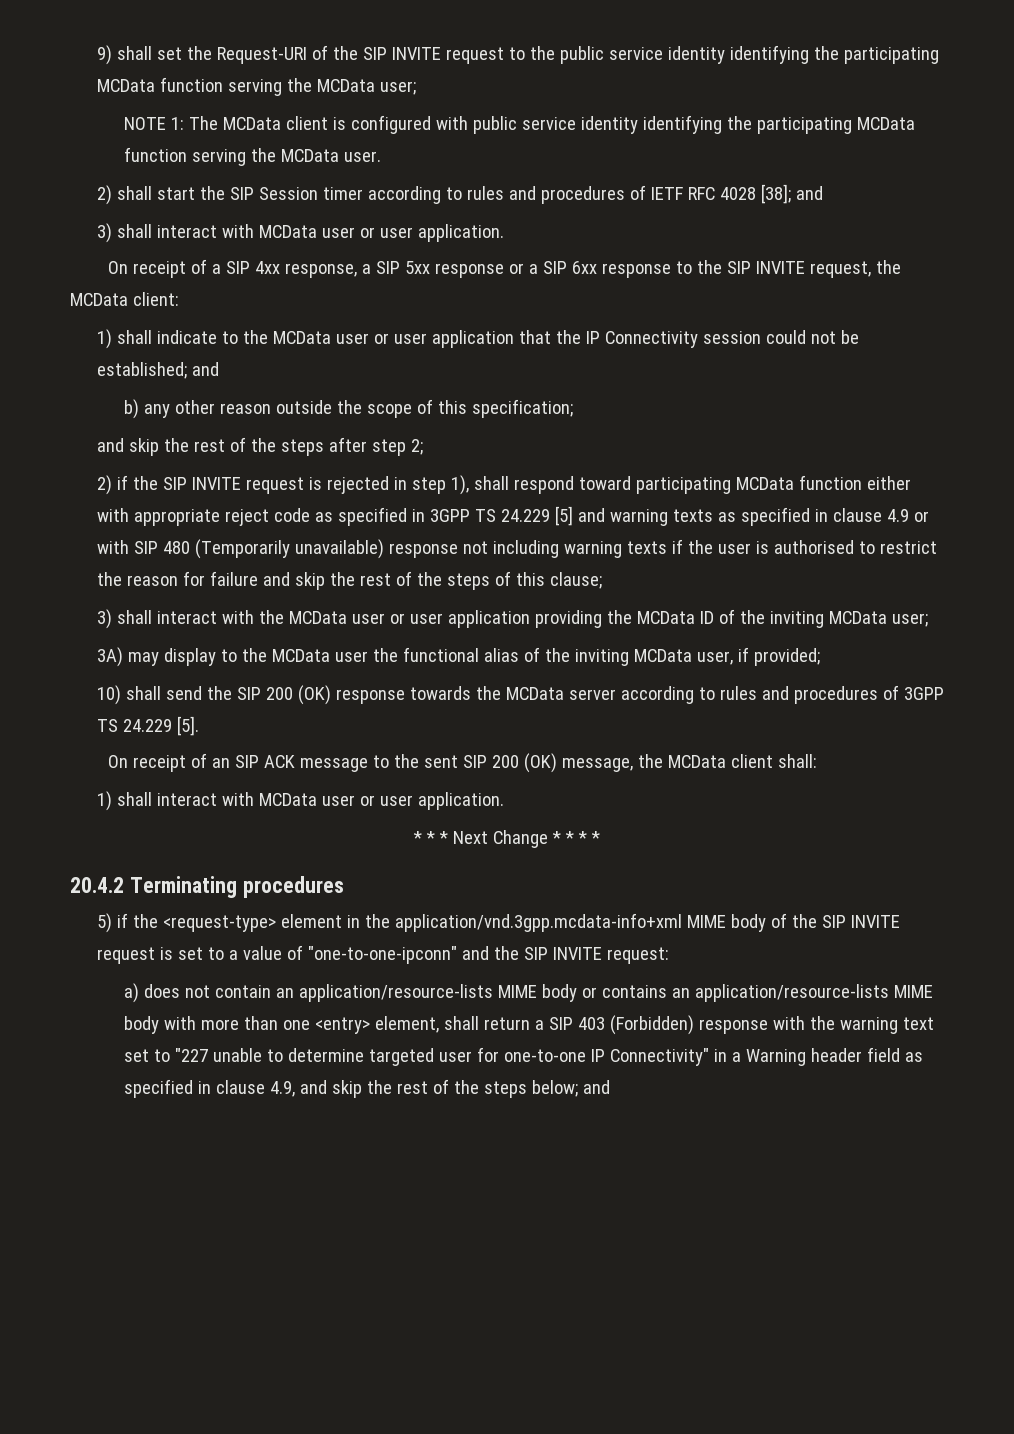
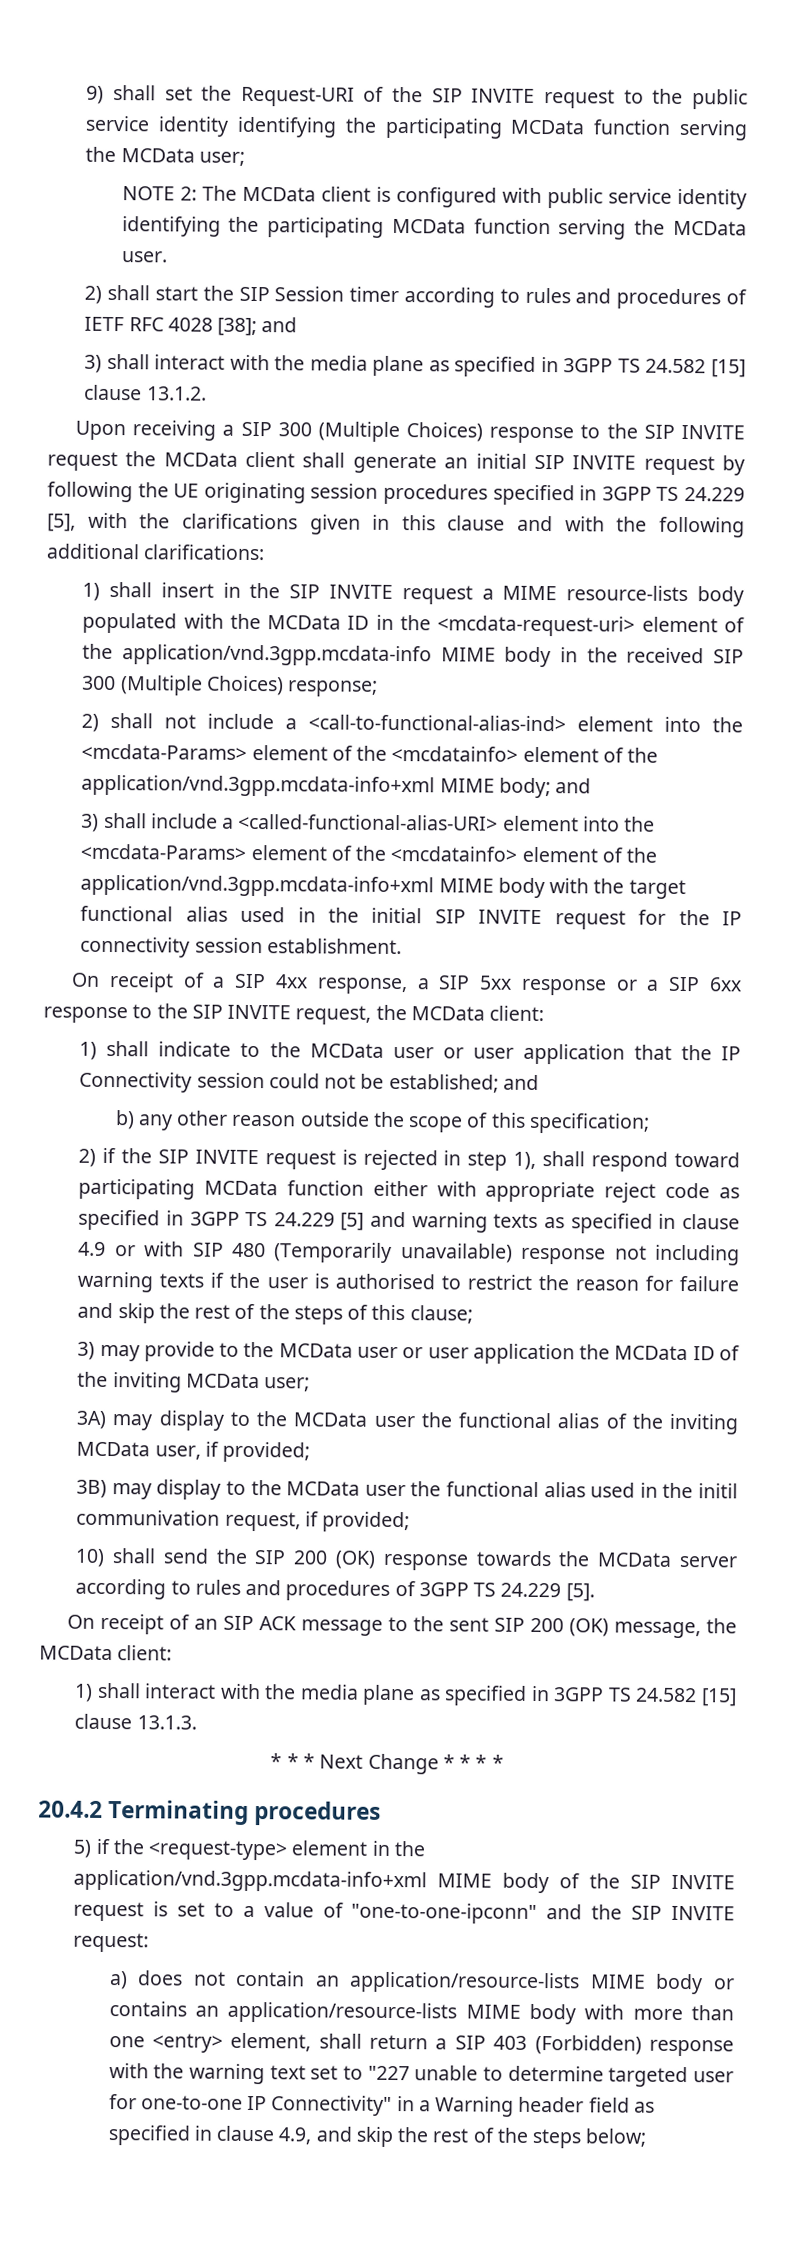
[170,117,184,130] 1: -> [179,186,197,201] 2:
[258,224,504,242] MCData user or user application. -> [274,355,746,378] [84,384,207,401] [75,420,746,444] [47,451,746,476] [47,481,746,506] [47,512,745,538] [46,543,266,561] [82,581,744,607] [82,612,745,637] [82,643,744,668] [82,675,379,697] [81,713,743,733] [81,743,659,763] [81,774,592,799] [81,812,656,832] [80,843,658,863] [80,874,686,900] [80,905,742,930] [80,936,402,958] the media plane as specified in 3GPP TS 24.582 [15] clause 13.1.2. // Upon receiving a SIP 300 (Multiple Choices) response to the SIP INVITE request the MCData client shall generate an initial SIP INVITE request by following the UE originating session procedures specified in 3GPP TS 24.229 [5], with the clarifications given in this clause and with the following additional clarifications: // 1) shall insert in the SIP INVITE request a MIME resource-lists body populated with the MCData ID in the <mcdata-request-uri> element of the application/vnd.3gpp.mcdata-info MIME body in the received SIP 300 (Multiple Choices) response; // 2) shall not include a <call-to-functional-alias-ind> element into the <mcdata-Params> element of the <mcdatainfo> element of the application/vnd.3gpp.mcdata-info+xml MIME body; and // 3) shall include a <called-functional-alias-URI> element into the <mcdata-Params> element of the <mcdatainfo> element of the application/vnd.3gpp.mcdata-info+xml MIME body with the target functional alias used in the initial SIP INVITE request for the IP connectivity session establishment.
[97,437,423,456] // and skip the rest of the steps after step 2; -> (650, 1123) none
[116,610,602,628] shall interact with the MCData user or user application providing -> [99,1341,575,1365] may provide to the MCData user or user application
(820, 657) none -> [76,1479,738,1500] [76,1509,411,1533] // 3B) may display to the MCData user the functional alias used in the initil communivation request, if provided;
[730,754,817,768] client shall: -> [117,1645,173,1661] client:
[258,792,504,810] MCData user or user application. -> [264,1684,737,1707] [74,1713,197,1730] the media plane as specified in 3GPP TS 24.582 [15] clause 13.1.3.
[582,1080,610,1094] and -> (647, 2137) none

